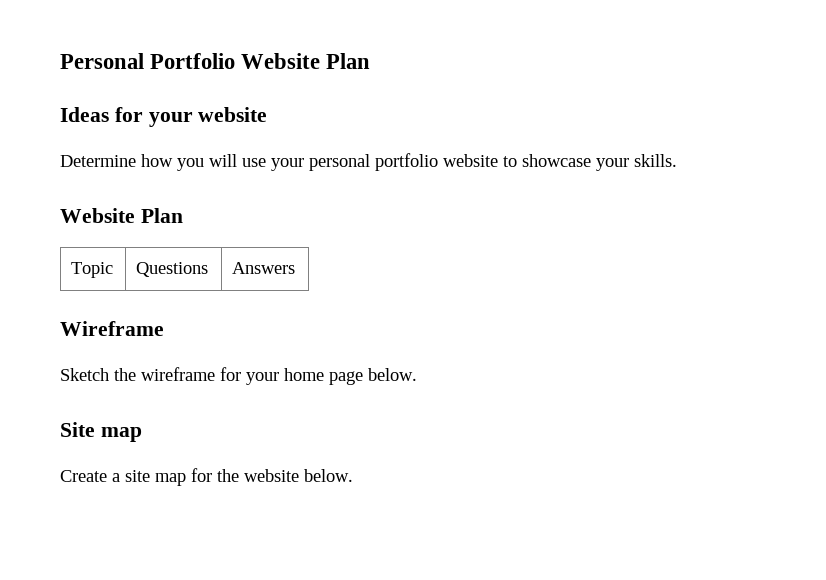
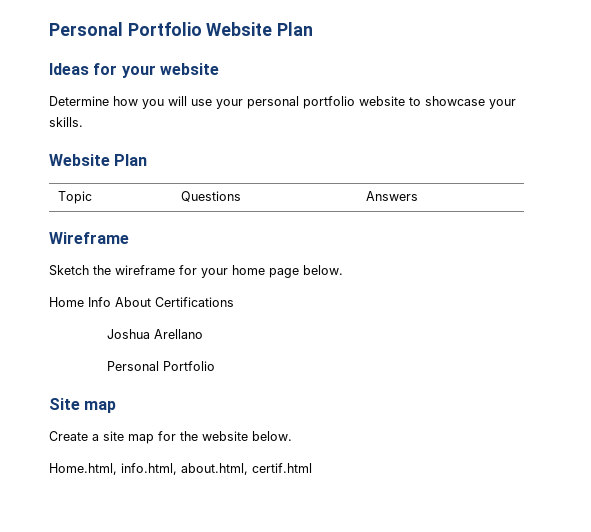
(417, 374) none -> [49,297,234,307] [107,329,204,339] [107,361,216,371] // Home Info About Certifications // Joshua Arellano // Personal Portfolio
(353, 475) none -> [49,463,312,475] // Home.html, info.html, about.html, certif.html

